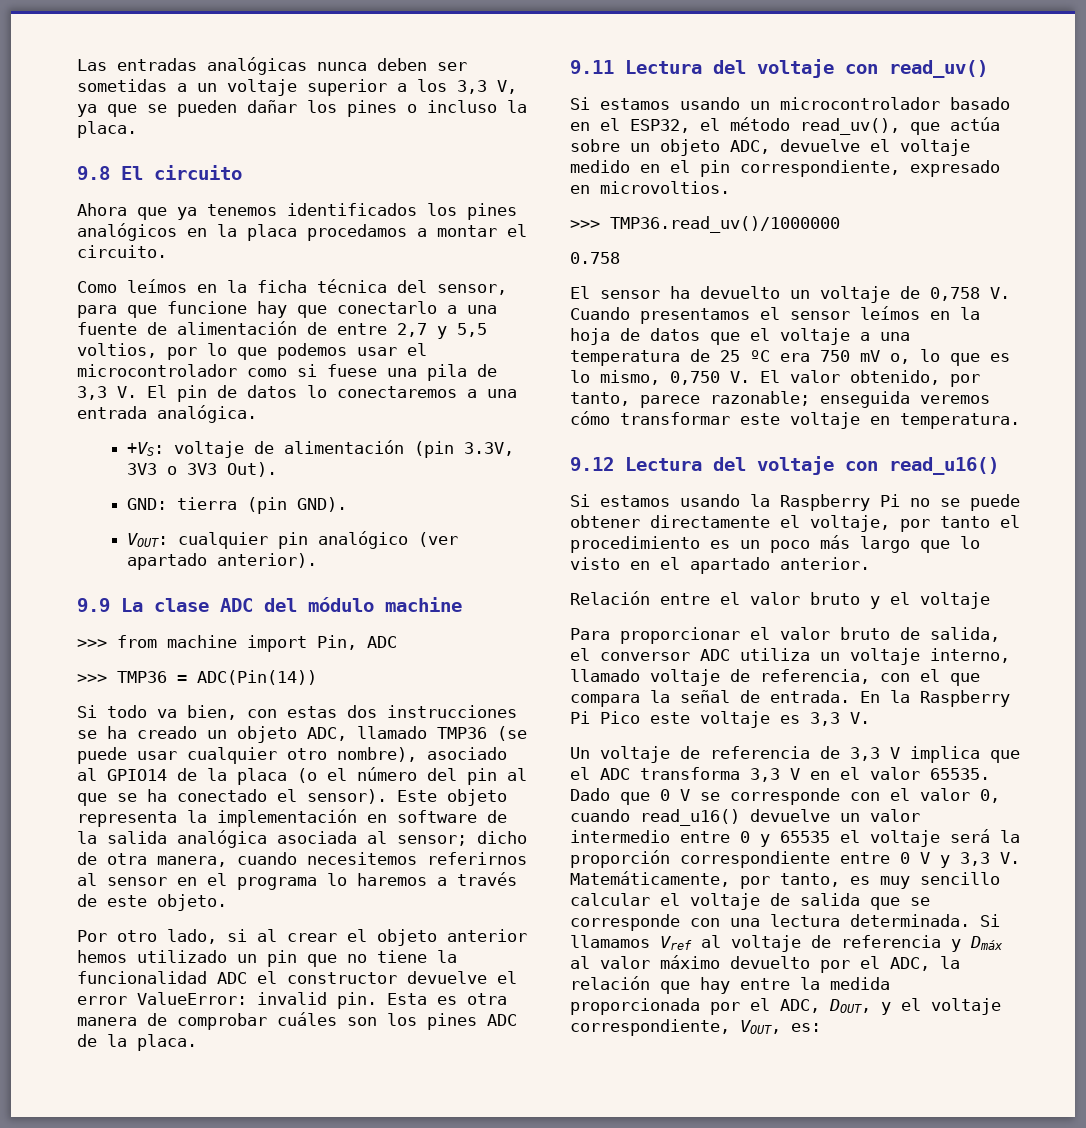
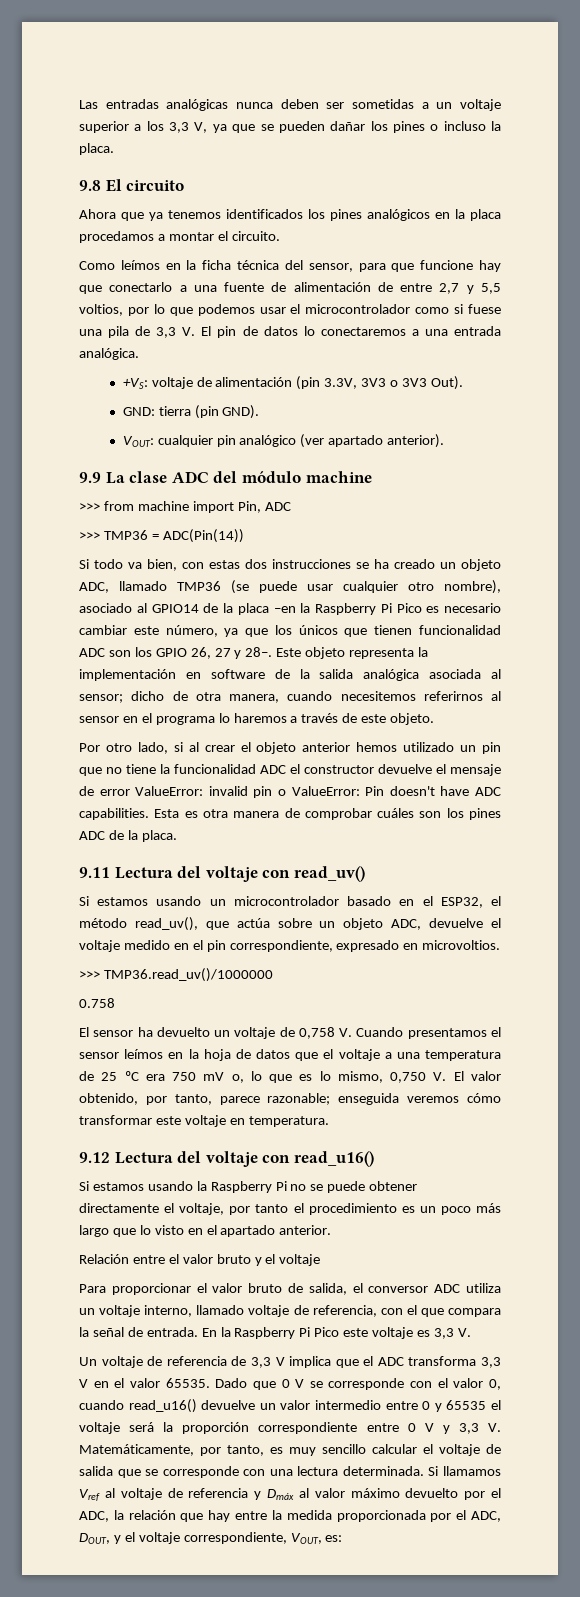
[297,767,527,785] [77,789,387,806] (o el número del pin al que se ha conectado el sensor). -> [273,603,501,615] [79,625,501,637] [79,647,273,659] –en la Raspberry Pi Pico es necesario cambiar este número, ya que los únicos que tienen funcionalidad ADC son los GPIO 26, 27 y 28–.
(517, 977) none -> [450,764,501,776] [79,786,94,796] mensaje de
[337,992,377,1009] pin. -> [253,786,502,798] [79,808,149,820] pin o ValueError: Pin doesn't have ADC capabilities.

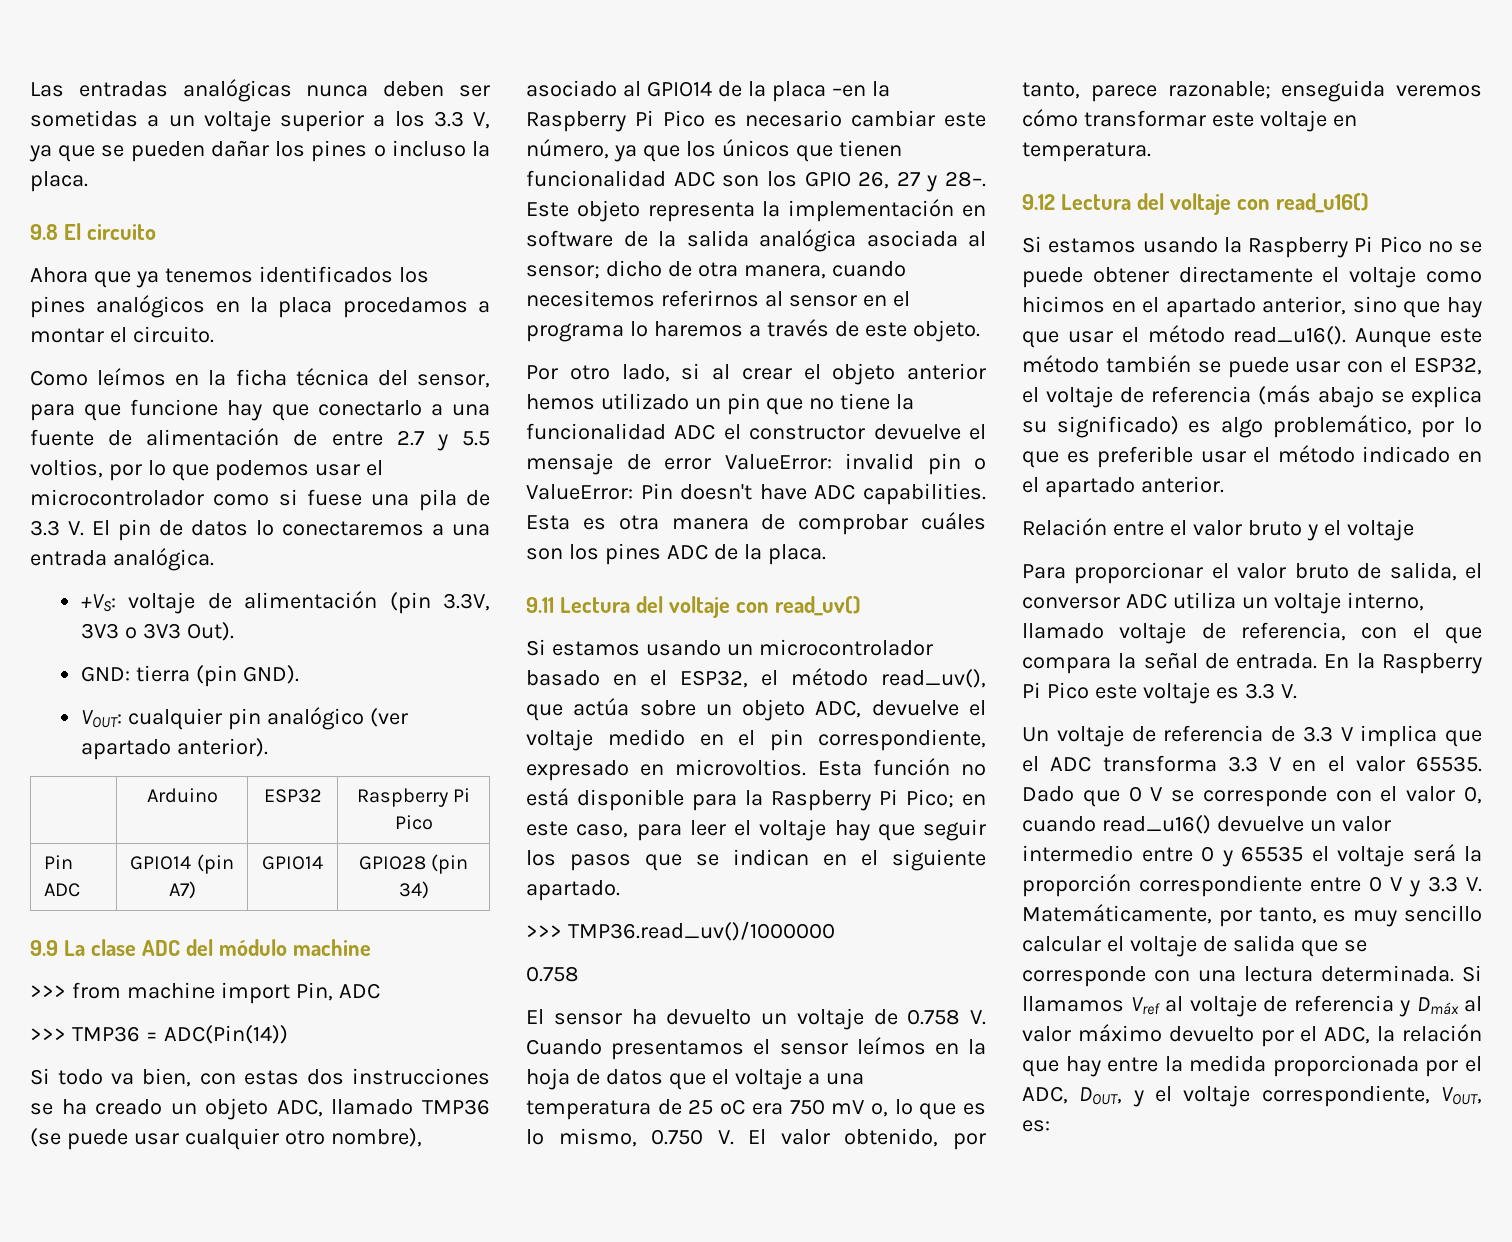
[169,122,190,133] 3,3 -> [433,111,464,127] 3.3
[439,283,501,294] 2,7 y 5,5 -> [396,430,491,451] 2.7 y 5.5
[156,327,177,338] 3,3 -> [30,520,60,536] 3.3
(445, 441) none -> [146,788,218,803] [263,789,322,803] [356,788,471,807] [394,815,433,830] [43,855,73,869] [43,883,80,897] [130,854,234,874] [168,881,196,899] [262,856,323,870] [358,854,469,874] [398,881,429,899] // | Arduino | ESP32 | Raspberry Pi Pico // Pin ADC | GPIO14 (pin A7) | GPIO14 | GPIO28 (pin 34)
(501, 945) none -> [817,758,986,776] [526,788,986,811] [526,819,986,841] [526,849,986,871] [526,880,620,901] Esta función no está disponible para la Raspberry Pi Pico; en este caso, para leer el voltaje hay que seguir los pasos que se indican en el siguiente apartado.
[298,1027,335,1039] 0,758 -> [907,1009,961,1025] 0.758
[390,1072,427,1083] 0,750 -> [651,1129,704,1145] 0.750
(287, 1186) none -> [1379,236,1422,253] Pico
[179,1203,502,1215] [79,1225,184,1237] voltaje, por tanto el procedimiento es un poco más largo que lo visto -> [1349,266,1482,288] [1022,296,1482,318] [1022,325,1482,348] [1022,355,1482,378] [1022,385,1482,408] [1022,415,1482,438] [1022,445,1451,468] voltaje como hicimos en el apartado anterior, sino que hay que usar el método read_u16(). Aunque este método también se puede usar con el ESP32, el voltaje de referencia (más abajo se explica su significado) es algo problemático, por lo que es preferible usar el método indicado
[433,1328,454,1339] 3,3 -> [1244,683,1275,699] 3.3
[250,1357,271,1368] 3,3 -> [1302,726,1333,742] 3.3
[480,1357,501,1368] 3,3 -> [1227,756,1258,772] 3.3
[458,1423,479,1434] 3,3 -> [1428,876,1458,892] 3.3

